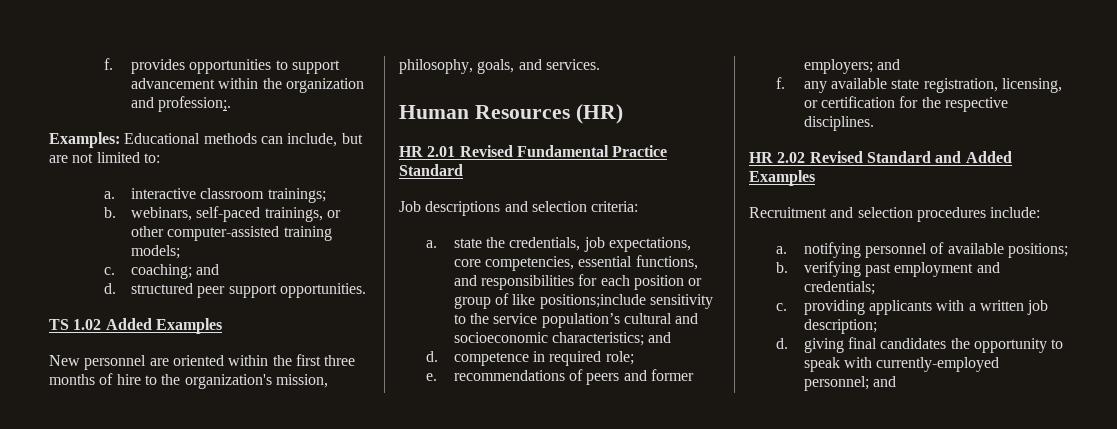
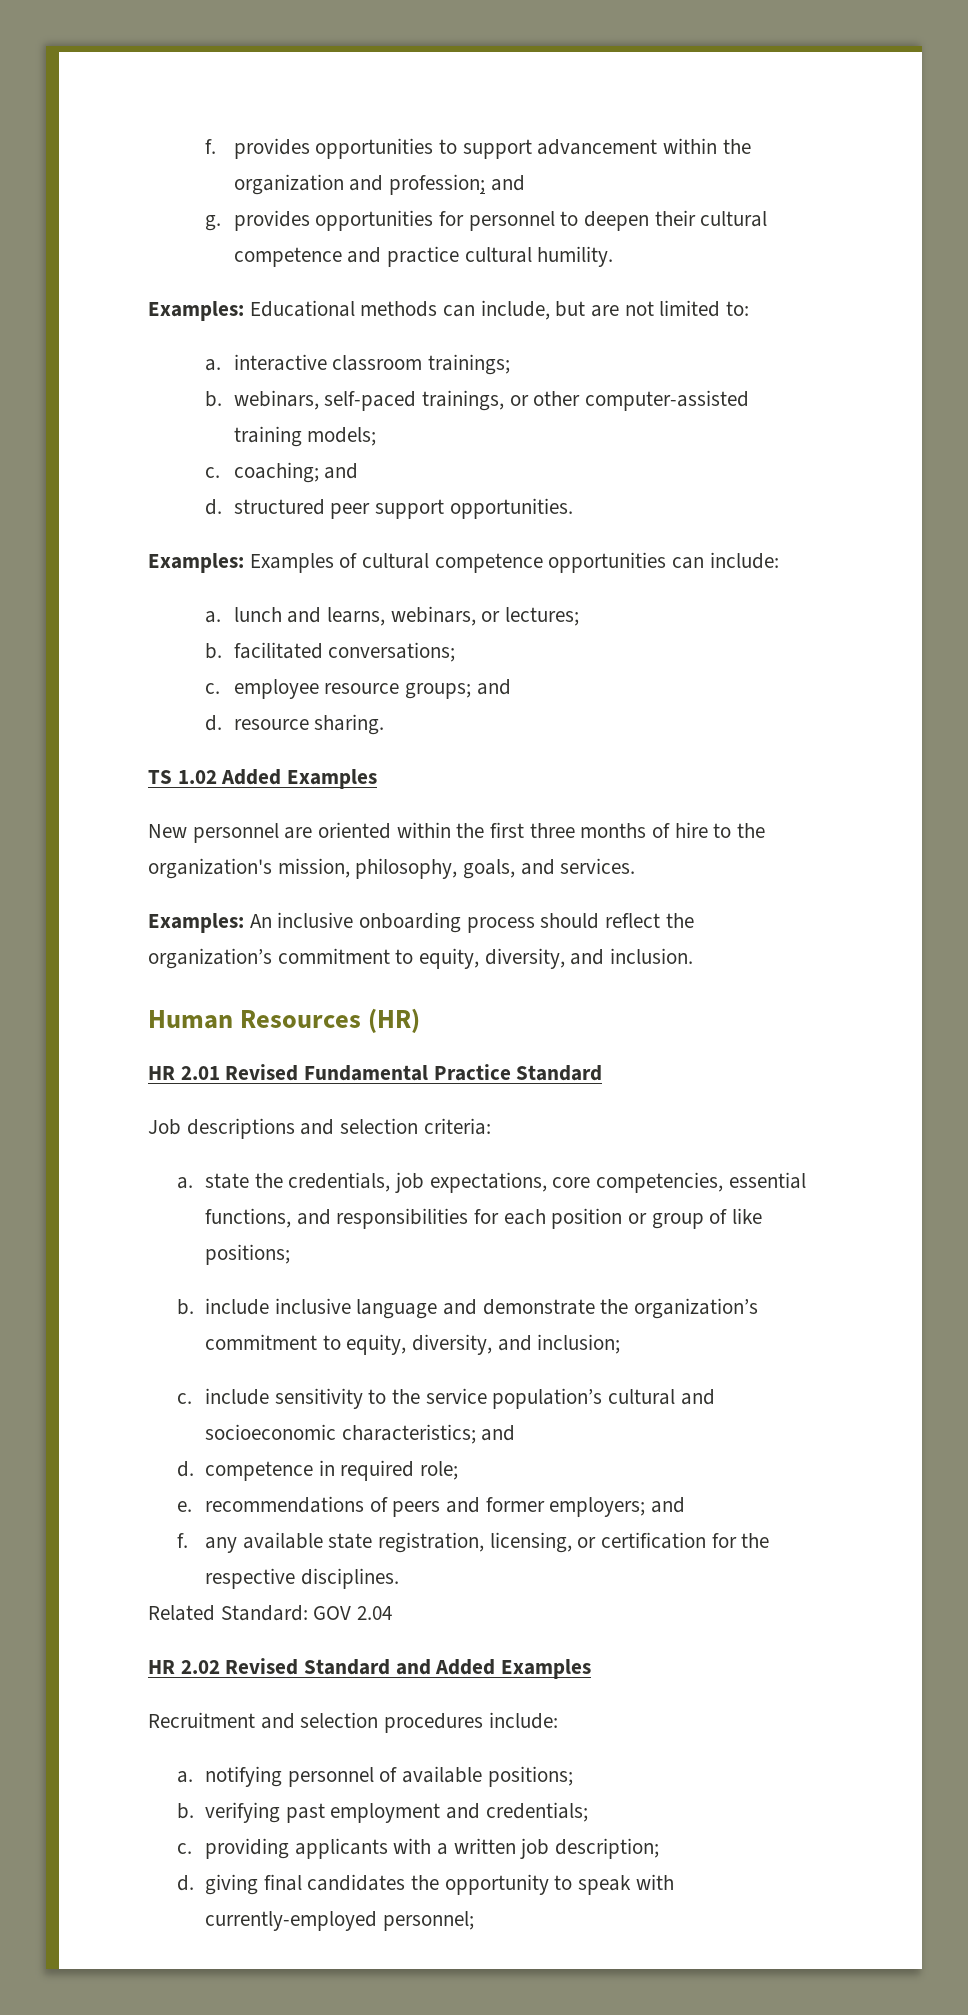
[158,96,232,112] profession;. -> [388,174,525,195] [205,210,768,231] [233,246,614,267] profession; and // g. provides opportunities for personnel to deepen their cultural competence and practice cultural humility.
(367, 290) none -> [148,552,779,573] [205,606,579,626] [205,642,456,662] [205,679,511,699] [205,714,385,735] // Examples: Examples of cultural competence opportunities can include: // a. lunch and learns, webinars, or lectures; // b. facilitated conversations; // c. employee resource groups; and // d. resource sharing.
(600, 64) none -> [148,912,694,933] [148,948,694,969] // Examples: An inclusive onboarding process should reflect the organization’s commitment to equity, diversity, and inclusion.
[539,294,646,309] positions;include -> [205,1244,291,1265] [176,1298,759,1319] [205,1334,621,1355] [176,1388,270,1405] positions; // b. include inclusive language and demonstrate the organization’s commitment to equity, diversity, and inclusion; // c. include
(874, 123) none -> [148,1605,393,1621] // Related Standard: GOV 2.04
[873,376,897,387] and -> (474, 1921) none

